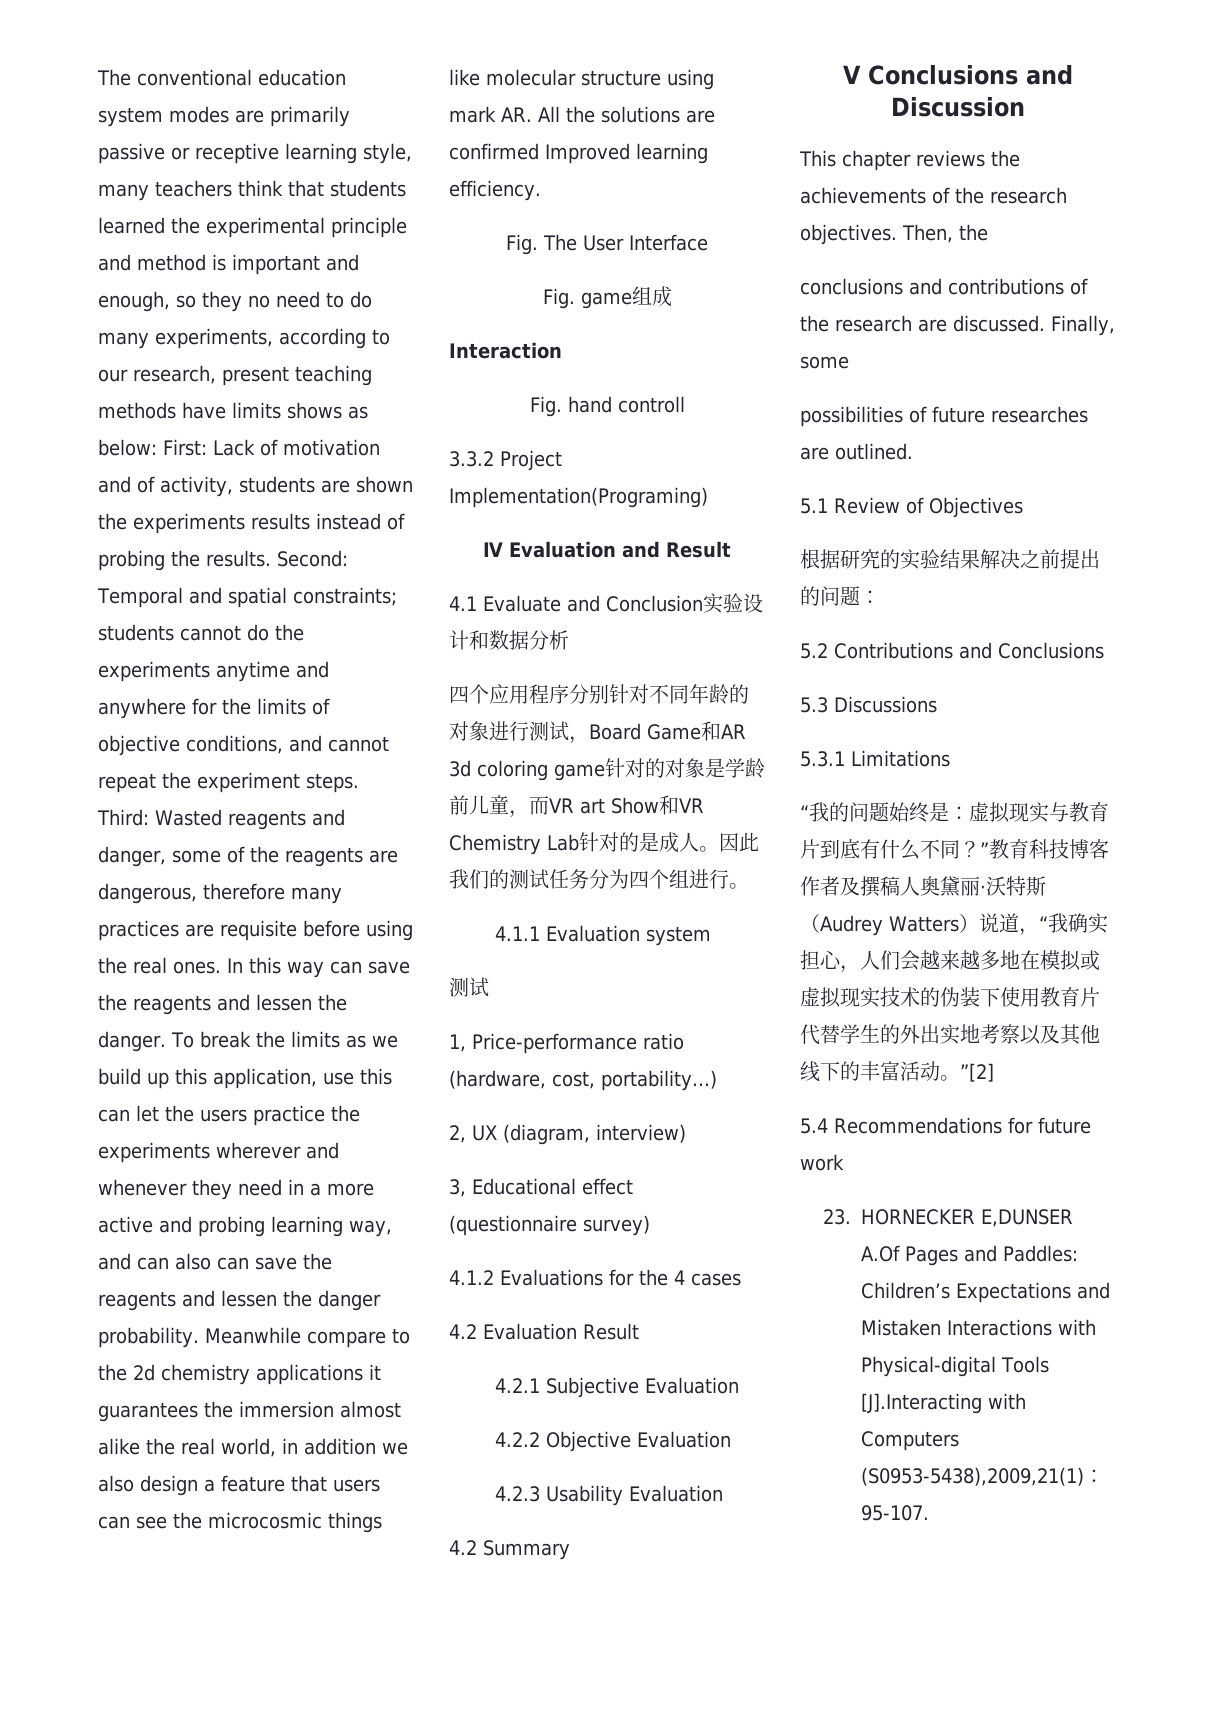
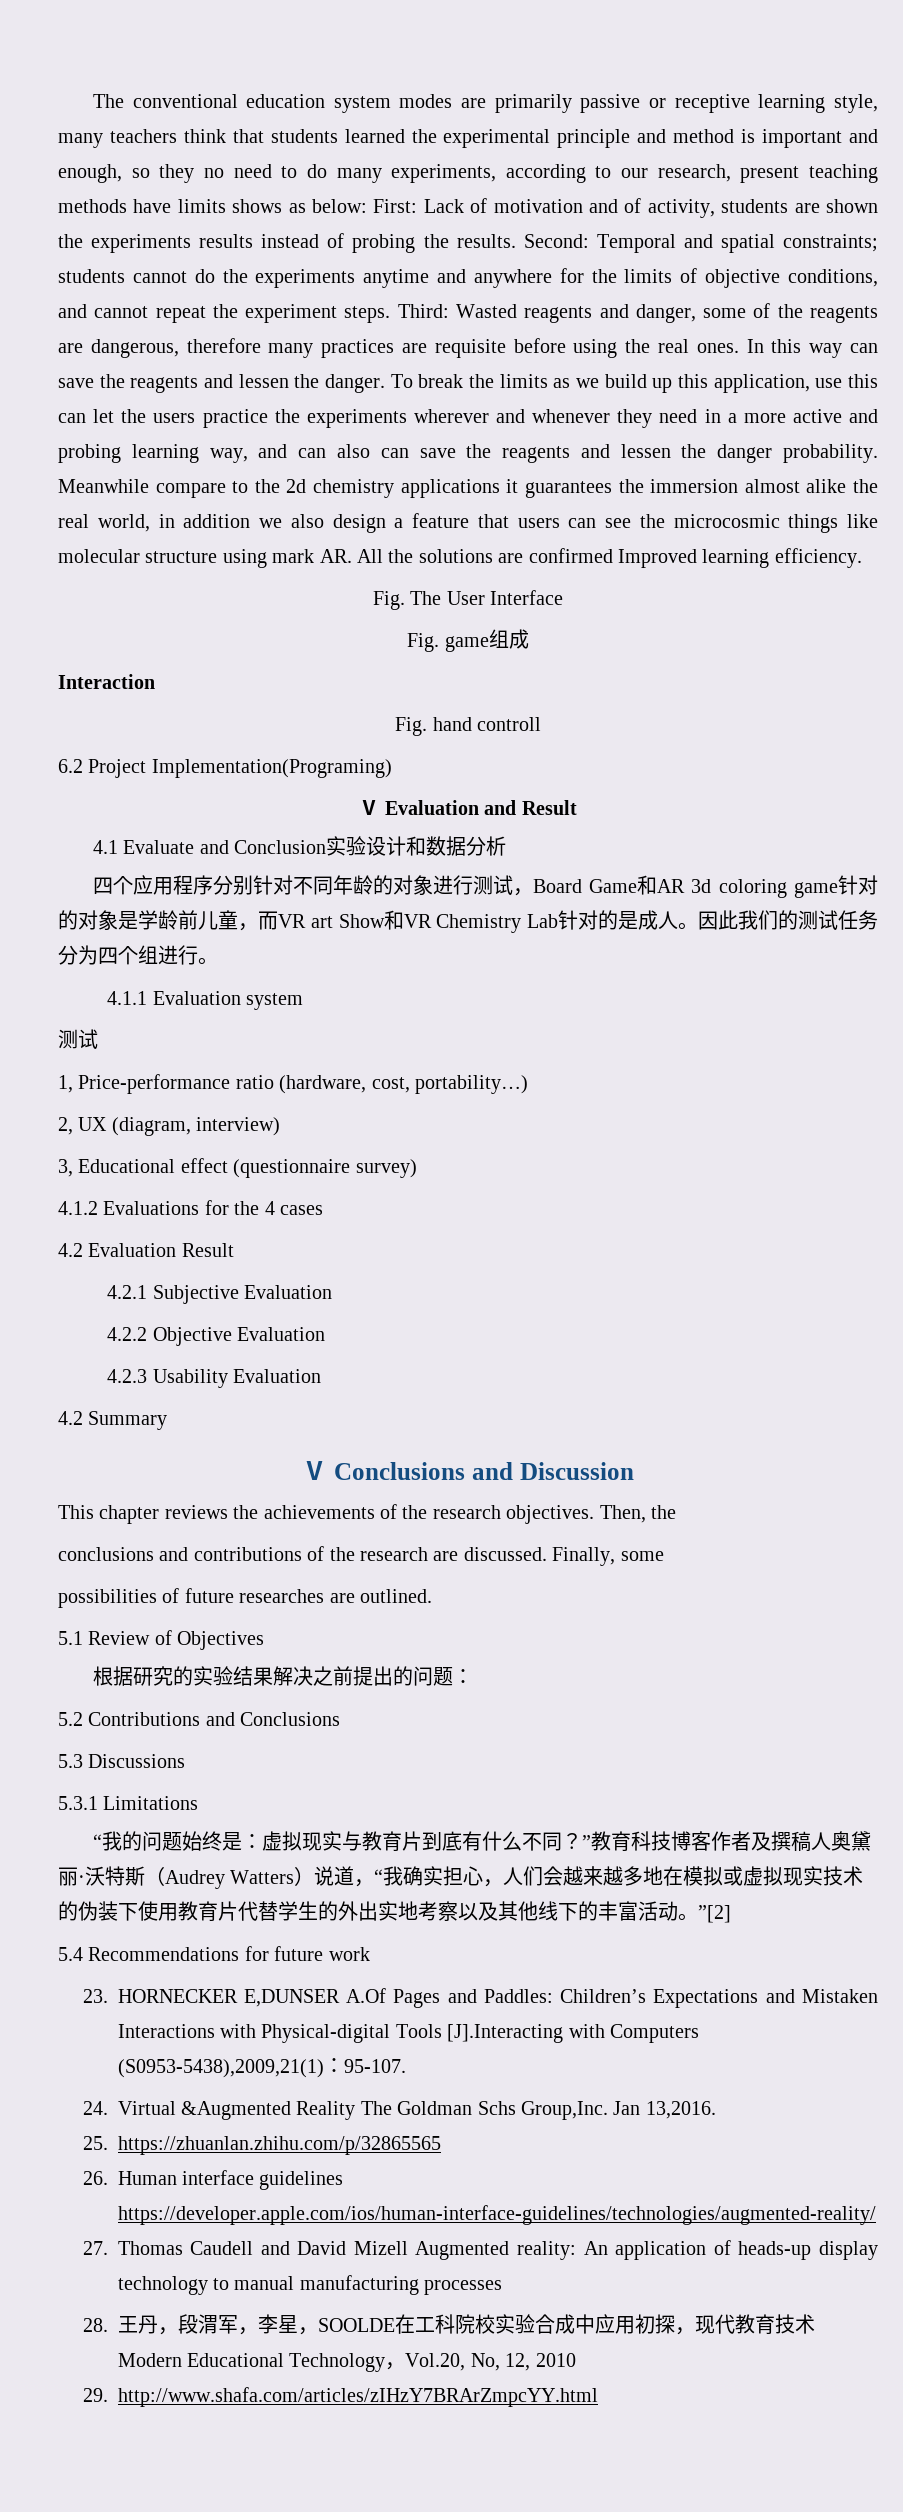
[449,451,494,467] 3.3.2 -> [58,759,83,773] 6.2
[483,542,503,557] Ⅳ -> [359,800,380,815] Ⅴ
(929, 1513) none -> [82,2101,716,2120] [82,2136,441,2155] [82,2170,344,2190] [117,2205,876,2225] [82,2240,879,2260] [117,2275,503,2295] [82,2314,815,2335] [117,2353,576,2372] [82,2387,598,2407] // 24. Virtual &Augmented Reality The Goldman Schs Group,Inc. Jan 13,2016. // 25. https://zhuanlan.zhihu.com/p/32865565 // 26. Human interface guidelines https://developer.apple.com/ios/human-interface-guidelines/technologies/augmented-reality/ // 27. Thomas Caudell and David Mizell Augmented reality: An application of heads-up display technology to manual manufacturing processes // 28.王丹，段渭军，李星，SOOLDE在工科院校实验合成中应用初探，现代教育技术Modern Educational Technology，Vol.20, No, 12, 2010 // 29. http://www.shafa.com/articles/zIHzY7BRArZmpcYY.html

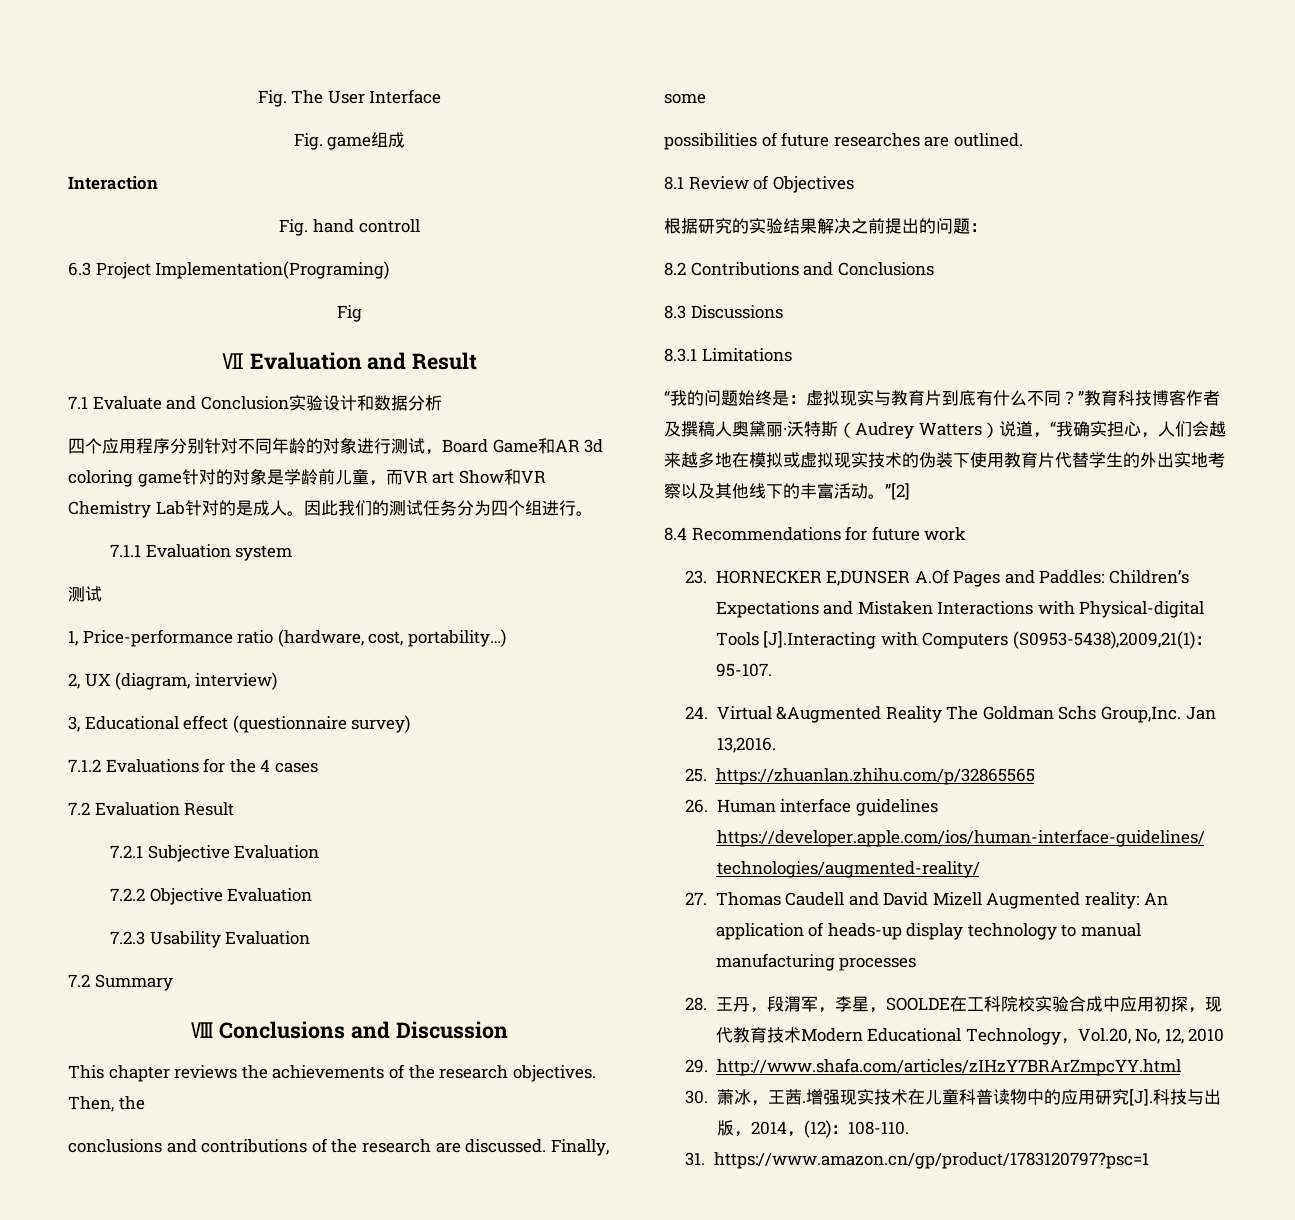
[92,94,879,113] [58,129,878,148] [58,164,878,183] [58,198,878,218] [58,233,878,253] [58,268,878,288] [58,303,879,323] [58,338,878,358] [58,374,878,393] [58,409,878,428] [58,444,879,463] [58,479,879,498] [58,513,878,533] [58,548,862,568] The conventional education system modes are primarily passive or receptive learning style, many teachers think that students learned the experimental principle and method is important and enough, so they no need to do many experiments, according to our research, present teaching methods have limits shows as below: First: Lack of motivation and of activity, students are shown the experiments results instead of probing the results. Second: Temporal and spatial constraints; students cannot do the experiments anytime and anywhere for the limits of objective conditions, and cannot repeat the experiment steps. Third: Wasted reagents and danger, some of the reagents are dangerous, therefore many practices are requisite before using the real ones. In this way can save the reagents and lessen the danger. To break the limits as we build up this application, use this can let the users practice the experiments wherever and whenever they need in a more active and probing learning way, and can also can save the reagents and lessen the danger probability. Meanwhile compare to the 2d chemistry applications it guarantees the immersion almost alike the real world, in addition we also design a feature that users can see the microcosmic things like molecular structure using mark AR. All the solutions are confirmed Improved learning efficiency. // -> (257, 98) none
[58,759,83,773] 6.2 -> [68,262,91,276] 6.3
[359,800,380,815] Ⅴ -> [337,305,362,322] [221,353,244,369] Fig // Ⅶ
[92,840,118,854] 4.1 -> [68,396,88,409] 7.1
[107,991,148,1005] 4.1.1 -> [109,544,141,557] 7.1.1
[58,1201,98,1215] 4.1.2 -> [68,759,101,772] 7.1.2
[58,1243,83,1257] 4.2 -> [68,802,90,815] 7.2
[107,1285,148,1299] 4.2.1 -> [109,845,143,858] 7.2.1
[107,1327,148,1341] 4.2.2 -> [109,888,145,901] 7.2.2
[107,1369,148,1383] 4.2.3 -> [109,931,145,945] 7.2.3
[58,1411,83,1425] 4.2 -> [68,974,90,987] 7.2
[302,1461,328,1480] Ⅴ -> [191,1022,214,1038] Ⅷ
[58,1631,83,1645] 5.1 -> [664,176,684,190] 8.1
[58,1712,83,1726] 5.2 -> [664,262,686,276] 8.2
[58,1754,83,1768] 5.3 -> [664,305,686,319] 8.3
[58,1796,98,1810] 5.3.1 -> [664,348,697,362] 8.3.1
[58,1947,83,1961] 5.4 -> [664,527,687,541] 8.4
(598, 2397) none -> [684,1089,1221,1106] [716,1120,909,1138] [684,1152,1149,1169] // 30.萧冰，王茜.增强现实技术在儿童科普读物中的应用研究[J].科技与出版，2014，(12)：108-110. // 31. https://www.amazon.cn/gp/product/1783120797?psc=1

